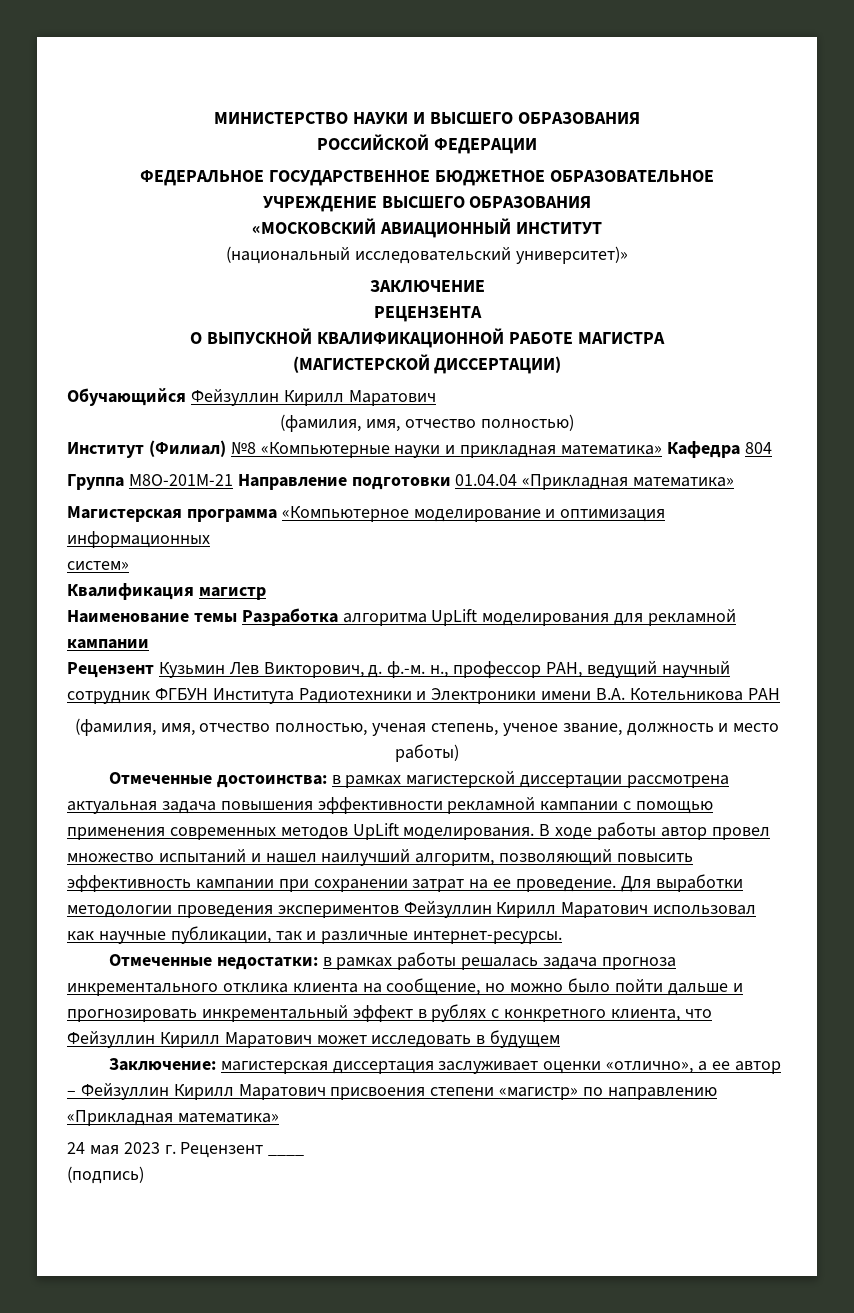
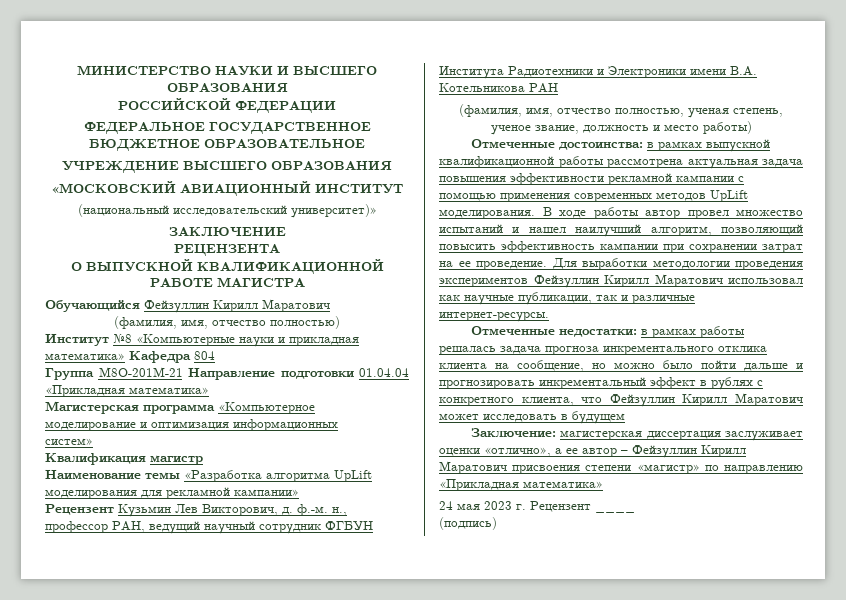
[292,354,562,374] // (МАГИСТЕРСКОЙ ДИССЕРТАЦИИ) -> (305, 282) none
[148,440,226,457] (Филиал) -> (109, 339) none
[241,608,338,626] Разработка -> [184,470,262,482] «Разработка
[67,639,149,649] кампании -> [234,489,299,496] кампании»
[406,771,623,788] магистерской диссертации -> [705,139,770,152] [439,156,604,168] выпускной квалификационной работы

